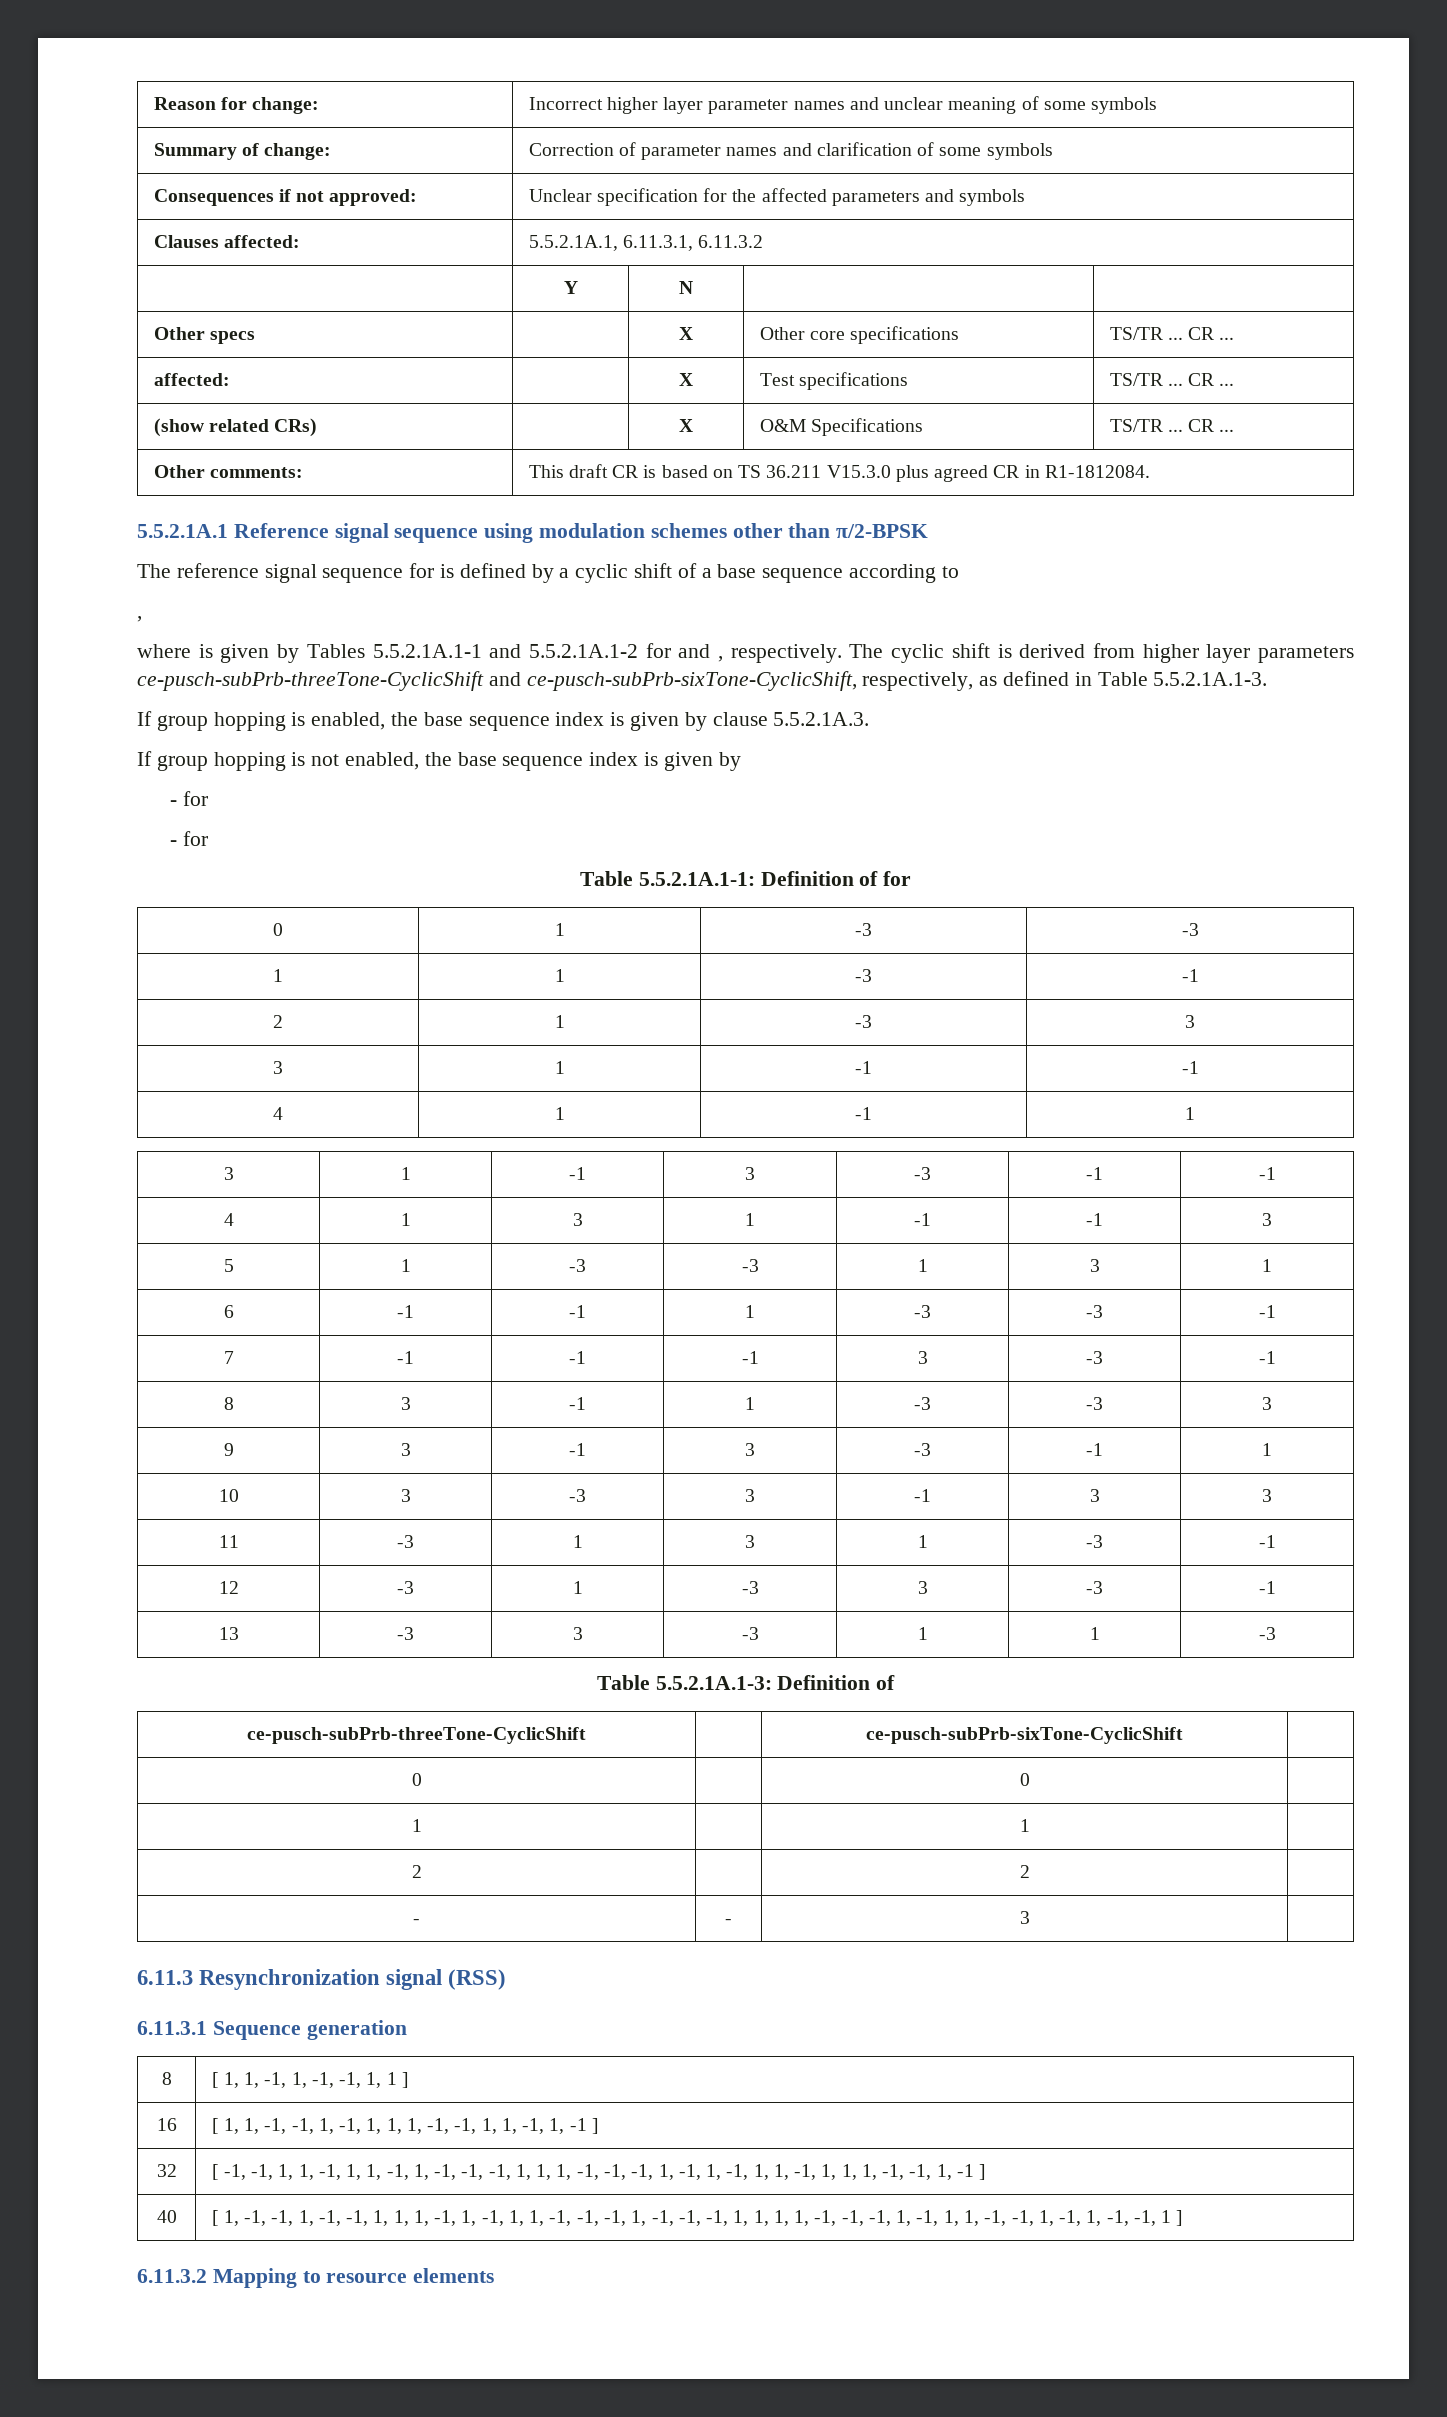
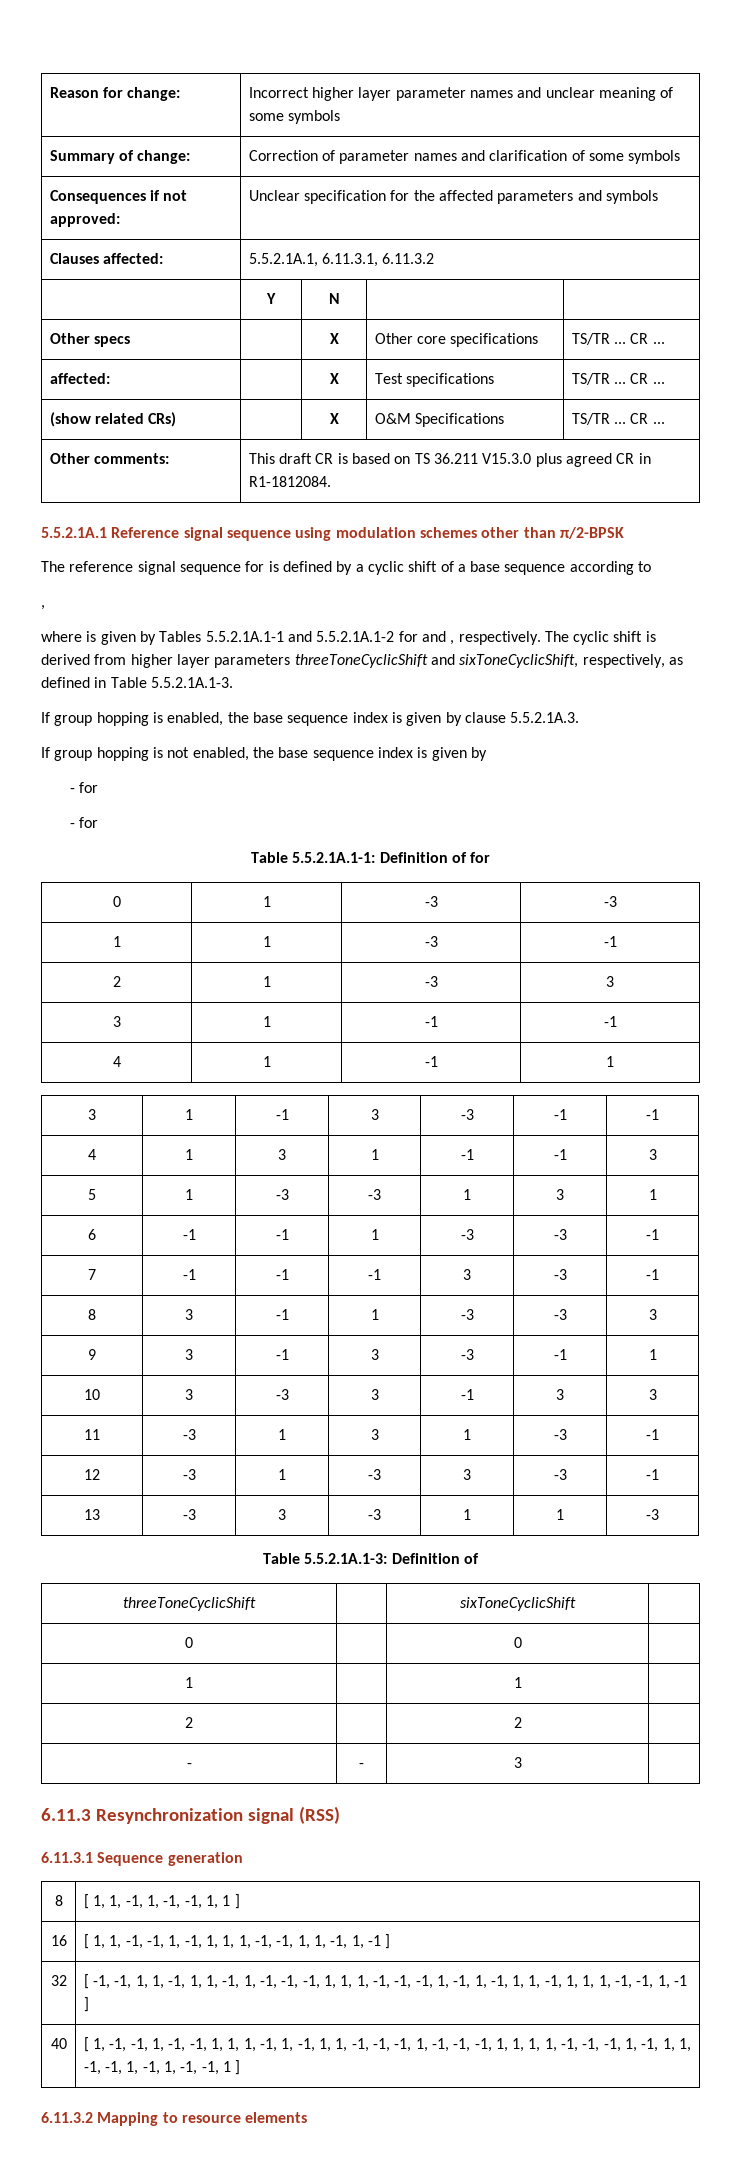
[137,671,857,691] ce-pusch-subPrb-threeTone-CyclicShift and ce-pusch-subPrb-sixTone-CyclicShift, -> [294,654,579,668] threeToneCyclicShift and sixToneCyclicShift,
[246,1727,586,1744] [866,1727,1183,1744] ce-pusch-subPrb-threeTone-CyclicShift | | ce-pusch-subPrb-sixTone-CyclicShift -> [123,1597,256,1611] [460,1597,576,1611] threeToneCyclicShift | | sixToneCyclicShift

